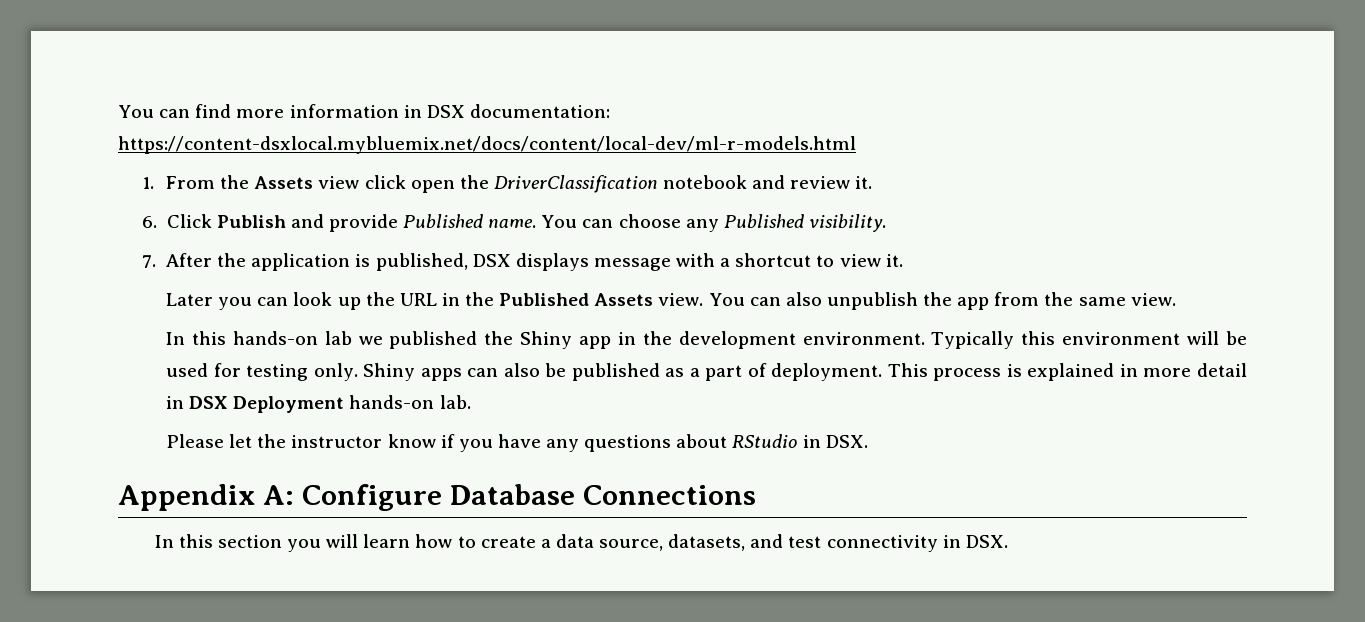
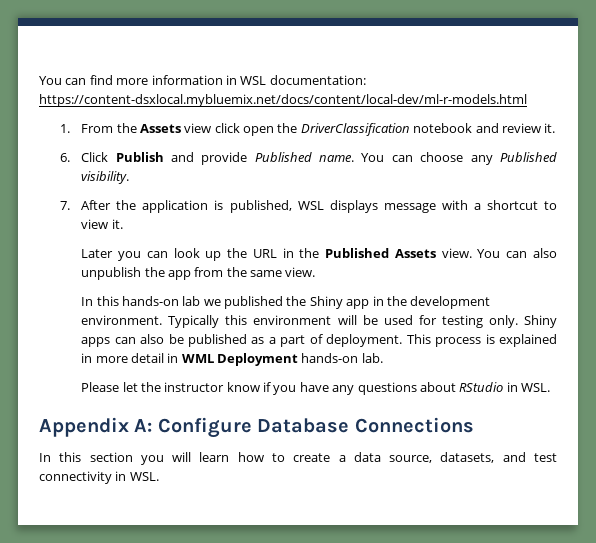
[426,105,465,118] DSX -> [240,76,267,85] WSL
[472,254,511,267] DSX -> [297,201,324,210] WSL
[189,396,229,409] DSX -> [181,354,214,363] WML
[825,435,868,448] DSX. -> [521,383,551,392] WSL.
[965,535,1008,548] DSX. -> [129,472,159,481] WSL.

